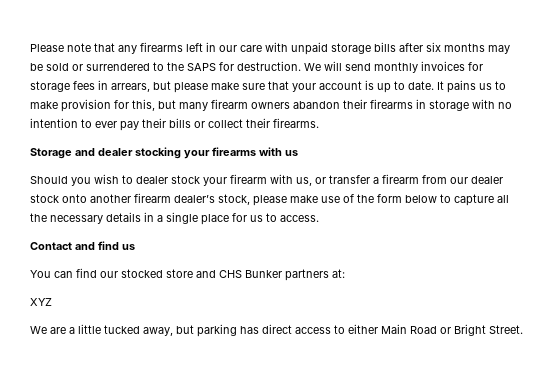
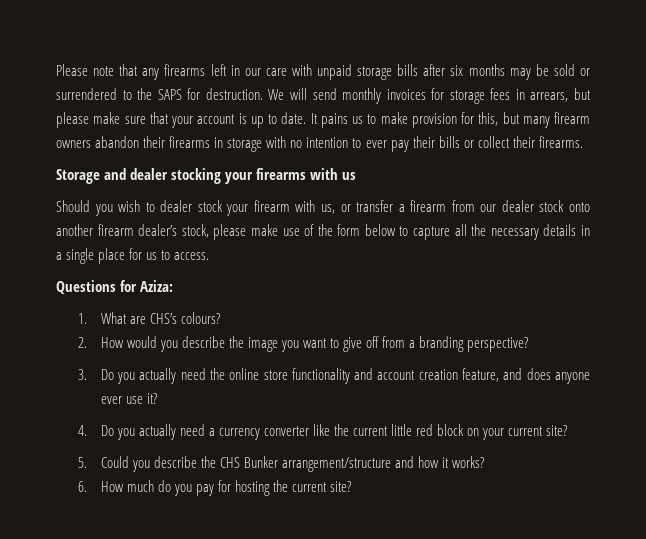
[30,241,135,250] [30,268,345,281] [30,298,52,306] [30,324,523,337] Contact and find us // You can find our stocked store and CHS Bunker partners at: // XYZ // We are a little tucked away, but parking has direct access to either Main Road or Bright Street. -> [56,280,174,294] [78,312,220,324] [78,336,529,352] [78,368,590,384] [100,393,157,404] [78,424,568,440] [78,456,485,472] [78,480,352,496] Questions for Aziza: // 1. What are CHS’s colours? // 2. How would you describe the image you want to give off from a branding perspective? // 3. Do you actually need the online store functionality and account creation feature, and does anyone ever use it? // 4. Do you actually need a currency converter like the current little red block on your current site? // 5. Could you describe the CHS Bunker arrangement/structure and how it works? // 6. How much do you pay for hosting the current site?

